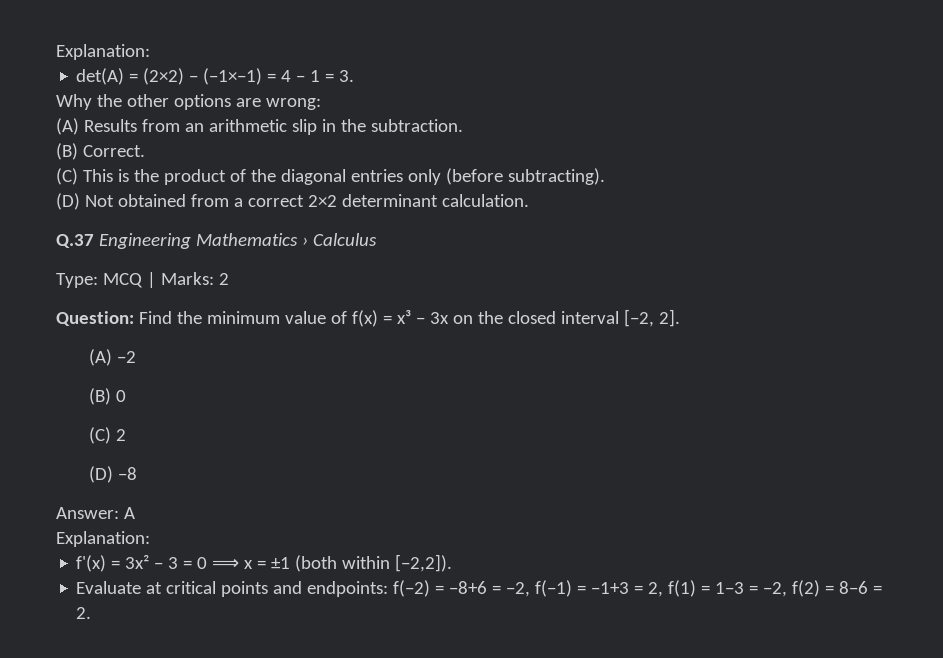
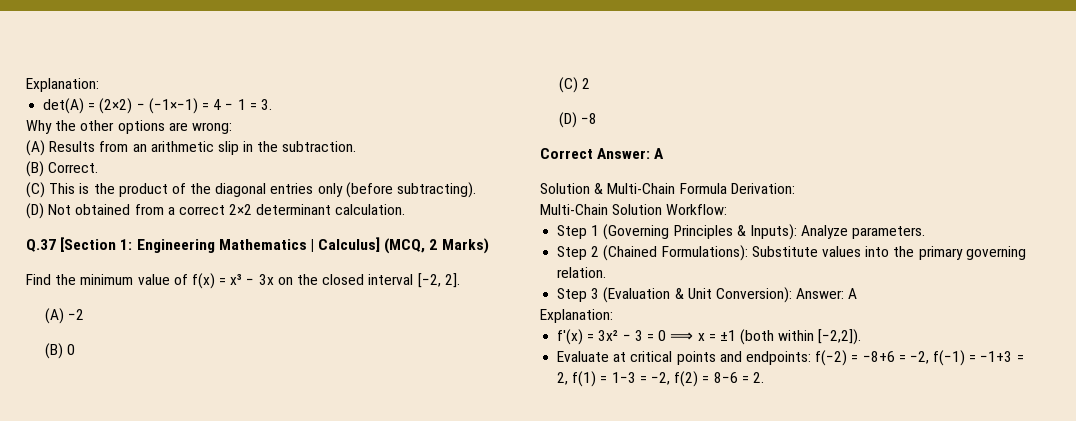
[98,233,377,249] [56,272,229,288] [56,311,134,326] Engineering Mathematics › Calculus // Type: MCQ | Marks: 2 // Question: -> [60,237,489,254] [Section 1: Engineering Mathematics | Calculus] (MCQ, 2 Marks) //
(137, 473) none -> [540,148,665,159] [540,183,795,194] [540,204,728,215] [557,224,926,240] [557,245,1026,261] [557,267,607,278] [557,287,792,303] Correct Answer: A // Solution & Multi-Chain Formula Derivation: // Multi-Chain Solution Workflow: // Step 1 (Governing Principles & Inputs): Analyze parameters. // Step 2 (Chained Formulations): Substitute values into the primary governing relation. // Step 3 (Evaluation & Unit Conversion):

